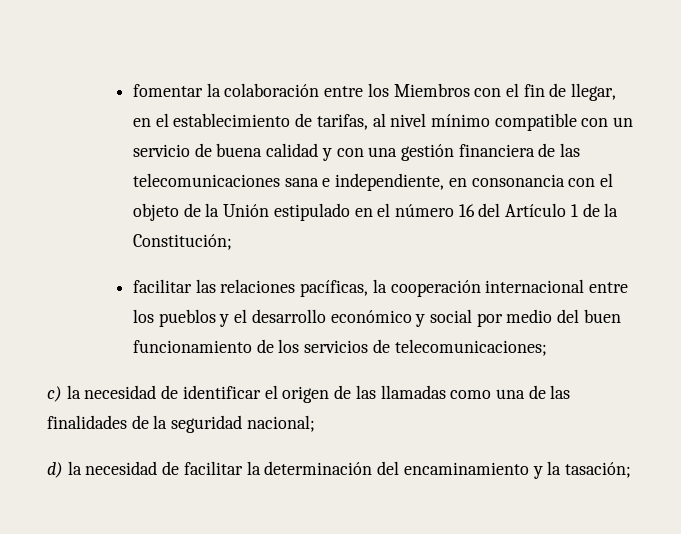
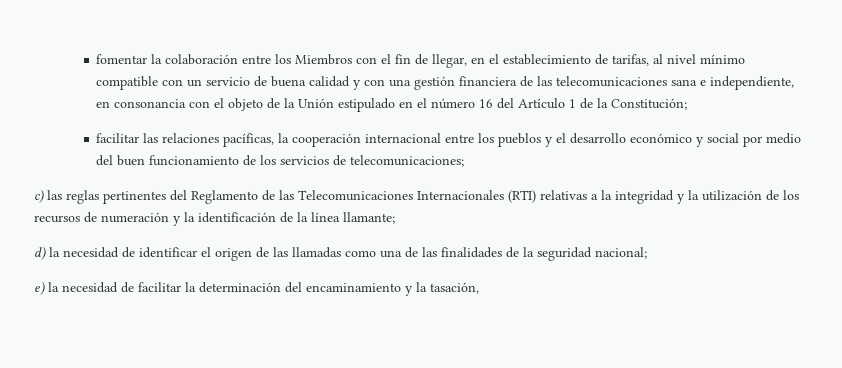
(62, 394) none -> [47,190,799,204] [34,212,395,226] [34,247,46,260] las reglas pertinentes del Reglamento de las Telecomunicaciones Internacionales (RTI) relativas a la integridad y la utilización de los recursos de numeración y la identificación de la línea llamante; // d)
[47,462,63,478] d) -> [34,282,45,295] e)
[564,462,631,478] tasación; -> [430,282,479,294] tasación,

